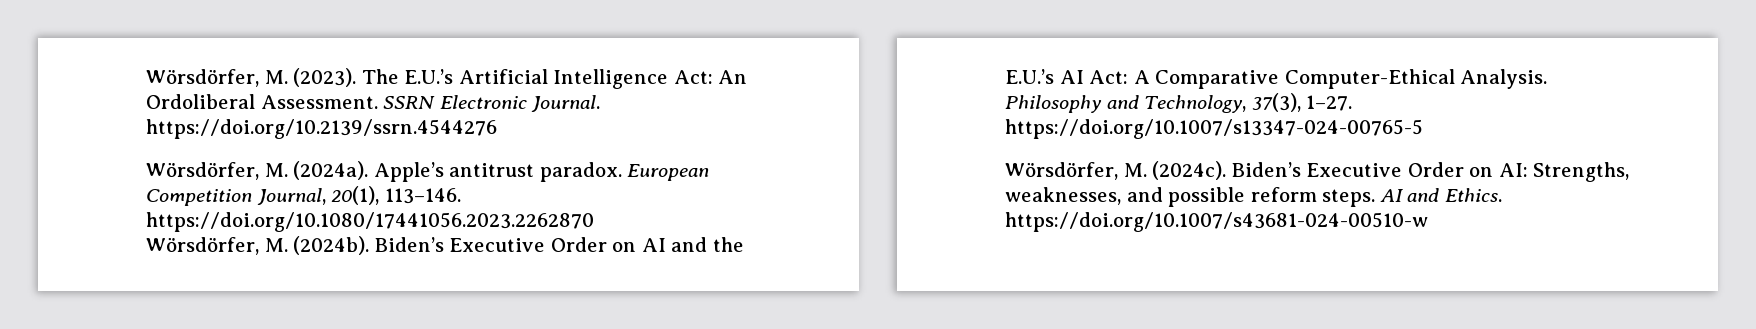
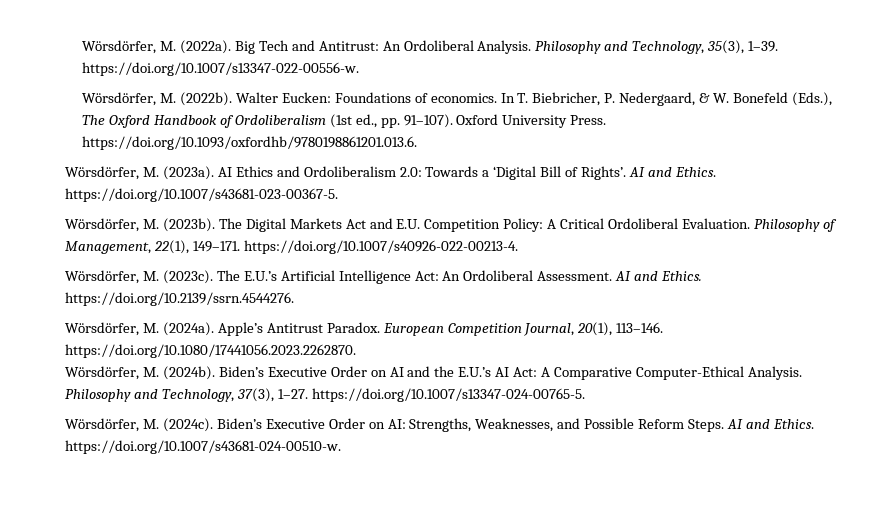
[146,68,357,87] Wörsdörfer, M. (2023). -> [82,40,779,54] [82,62,360,76] [82,92,832,106] [82,114,607,128] [82,136,418,150] [65,166,716,180] [65,188,339,202] [65,218,837,232] [65,240,518,254] [65,270,213,284] Wörsdörfer, M. (2022a). Big Tech and Antitrust: An Ordoliberal Analysis. Philosophy and Technology, 35(3), 1–39. https://doi.org/10.1007/s13347-022-00556-w. // Wörsdörfer, M. (2022b). Walter Eucken: Foundations of economics. In T. Biebricher, P. Nedergaard, & W. Bonefeld (Eds.), The Oxford Handbook of Ordoliberalism (1st ed., pp. 91–107). Oxford University Press. https://doi.org/10.1093/oxfordhb/9780198861201.013.6. // Wörsdörfer, M. (2023a). AI Ethics and Ordoliberalism 2.0: Towards a ‘Digital Bill of Rights’. AI and Ethics. https://doi.org/10.1007/s43681-023-00367-5. // Wörsdörfer, M. (2023b). The Digital Markets Act and E.U. Competition Policy: A Critical Ordoliberal Evaluation. Philosophy of Management, 22(1), 149–171. https://doi.org/10.1007/s40926-022-00213-4. // Wörsdörfer, M. (2023c).
[383,95,601,112] [146,119,498,139] SSRN Electronic Journal. https://doi.org/10.2139/ssrn.4544276 -> [615,271,702,281] [65,292,295,306] AI and Ethics. https://doi.org/10.2139/ssrn.4544276.
[449,162,622,182] antitrust paradox. -> [266,322,380,333] Antitrust Paradox.
[146,212,595,232] https://doi.org/10.1080/17441056.2023.2262870 -> [65,344,357,358] https://doi.org/10.1080/17441056.2023.2262870.
[1005,119,1424,139] https://doi.org/10.1007/s13347-024-00765-5 -> [311,388,585,402] https://doi.org/10.1007/s13347-024-00765-5.
[1005,187,1502,207] [1005,212,1429,232] weaknesses, and possible reform steps. AI and Ethics. https://doi.org/10.1007/s43681-024-00510-w -> [475,418,814,432] [65,440,342,454] Weaknesses, and Possible Reform Steps. AI and Ethics. https://doi.org/10.1007/s43681-024-00510-w.

